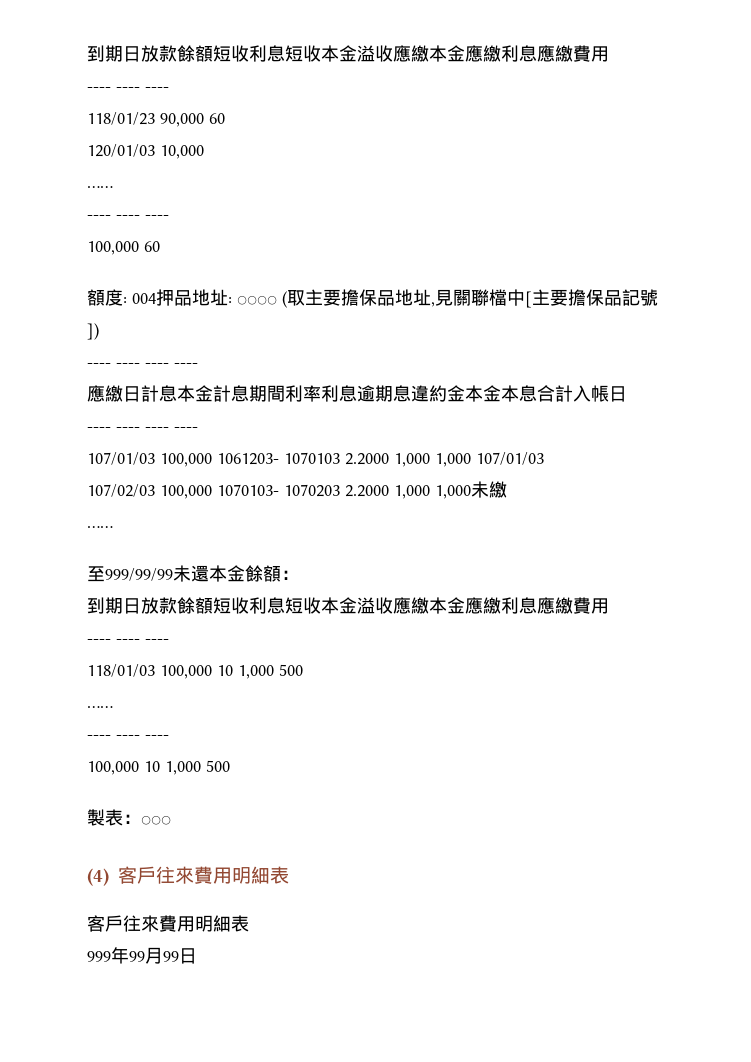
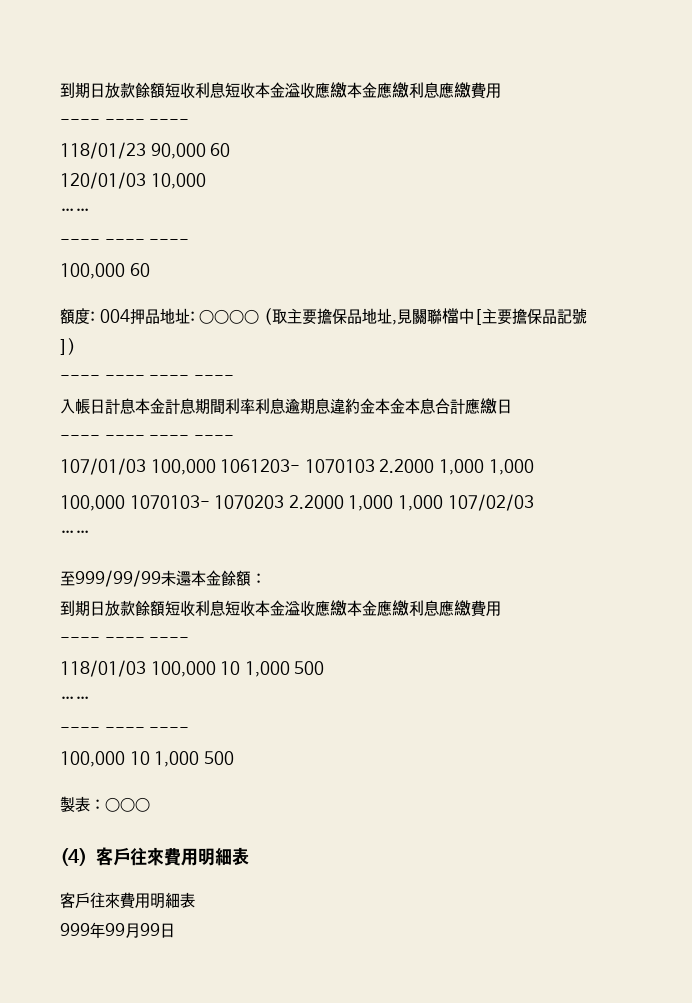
[87,385,123,402] 應繳 -> [60,398,90,414] 入帳
[573,385,609,402] 入帳 -> [465,398,497,415] 應繳
[476,452,544,465] [87,484,155,497] 107/01/03 // 107/02/03 -> (534, 467) //
[471,481,507,498] 未繳 -> [447,494,534,511] 107/02/03

